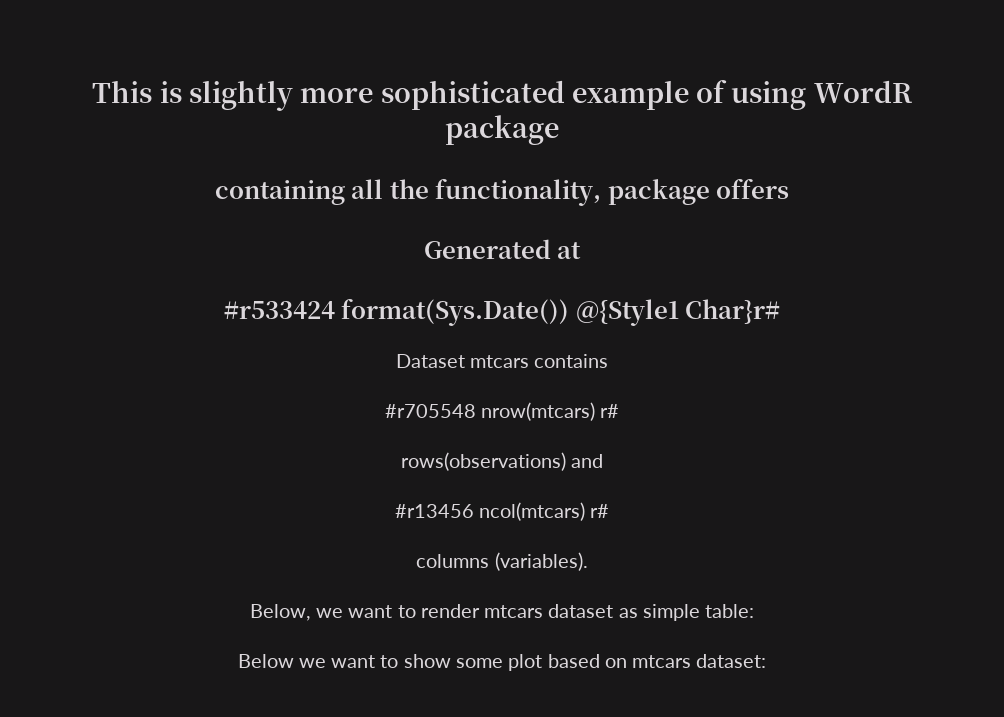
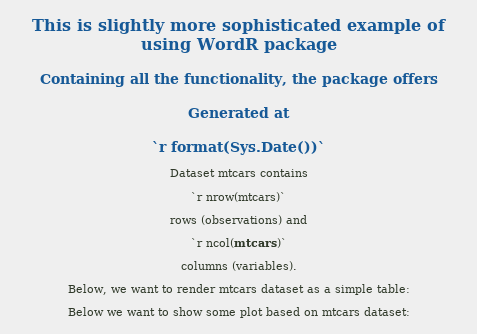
[214,180,345,205] containing -> [39,73,125,87] Containing
(602, 192) none -> [291,73,317,84] the
[223,298,781,326] #r533424 format(Sys.Date()) @{Style1 Char}r# -> [152,141,325,155] `r format(Sys.Date())`
[384,402,620,421] [400,452,604,471] [394,502,610,521] #r705548 nrow(mtcars) r# // rows(observations) and // #r13456 ncol(mtcars) r# -> [191,192,286,202] [170,215,307,225] [190,238,287,248] `r nrow(mtcars)` // rows (observations) and // `r ncol(mtcars)`
(638, 613) none -> [323,287,331,293] a

